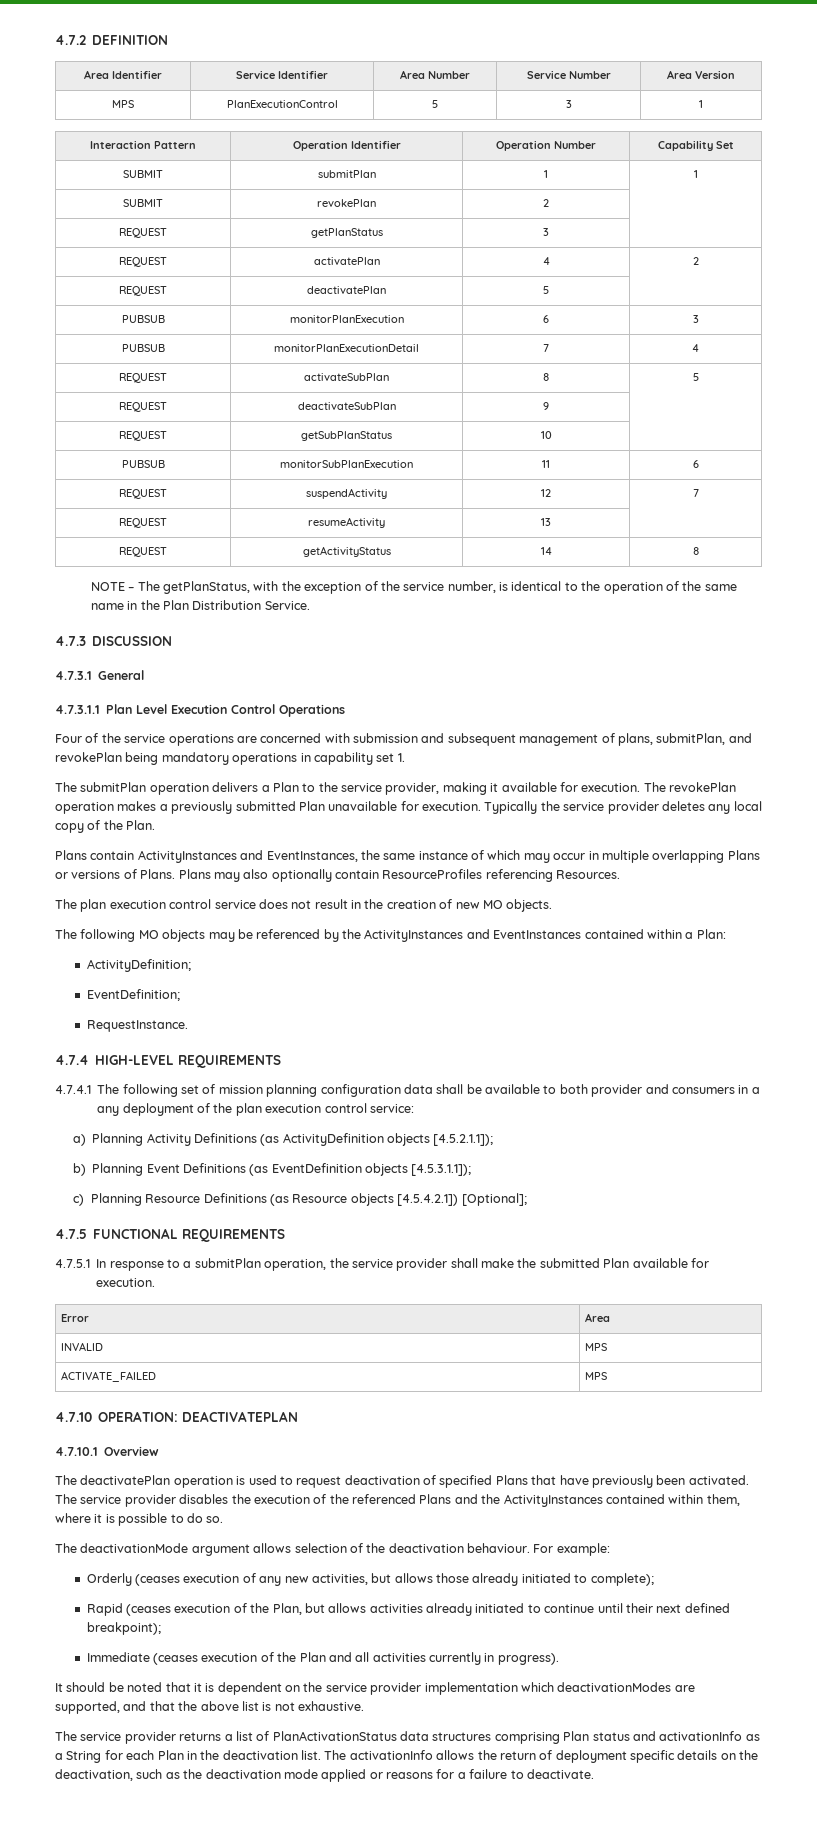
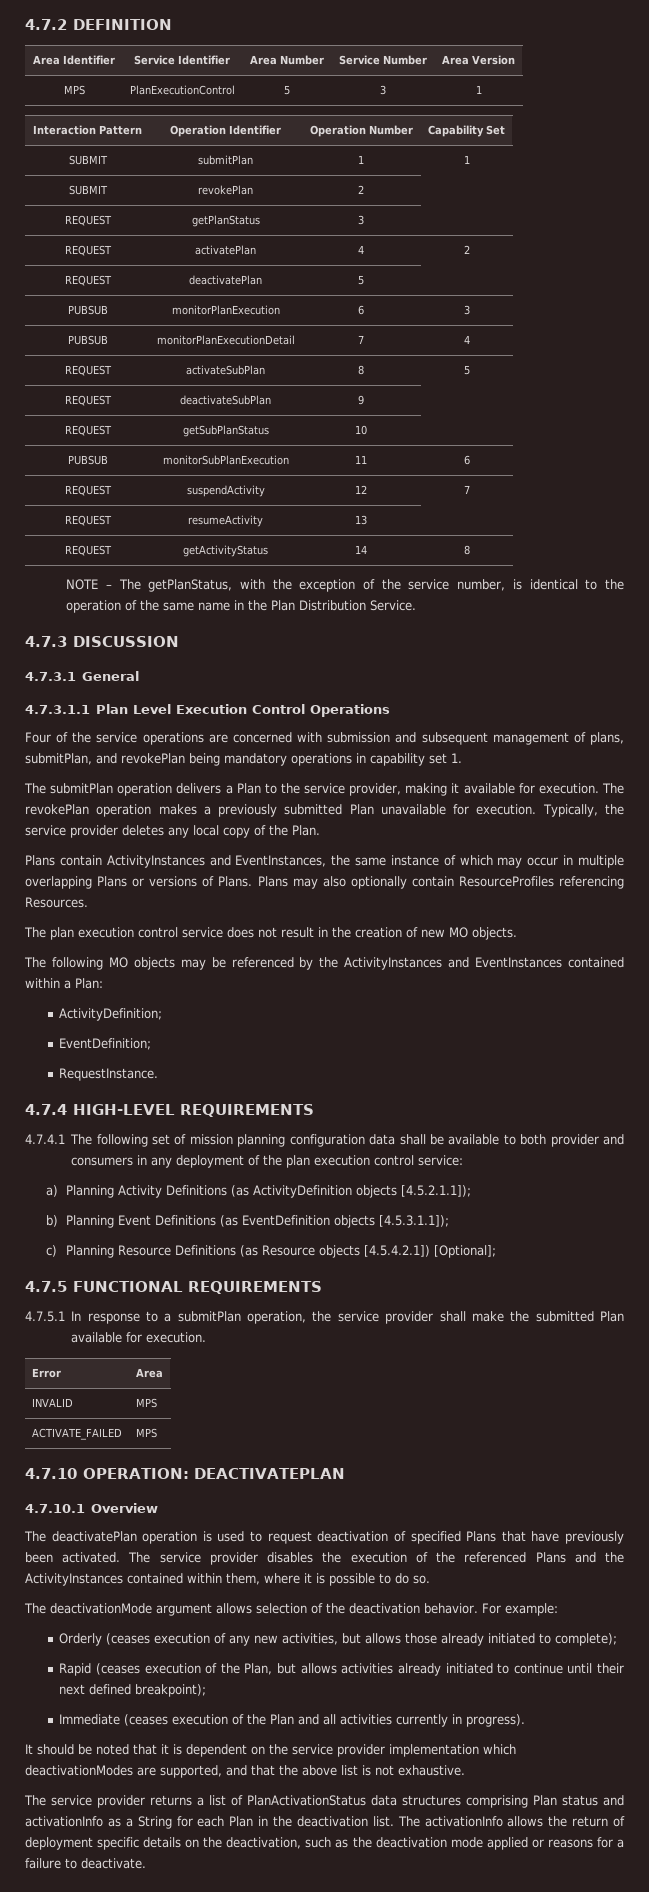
[484,801,538,814] Typically -> [542,804,598,817] Typically,
[751,1087,760,1094] a -> (148, 1160) none
[467,1543,530,1553] behaviour. -> [424,1603,478,1614] behavior.

